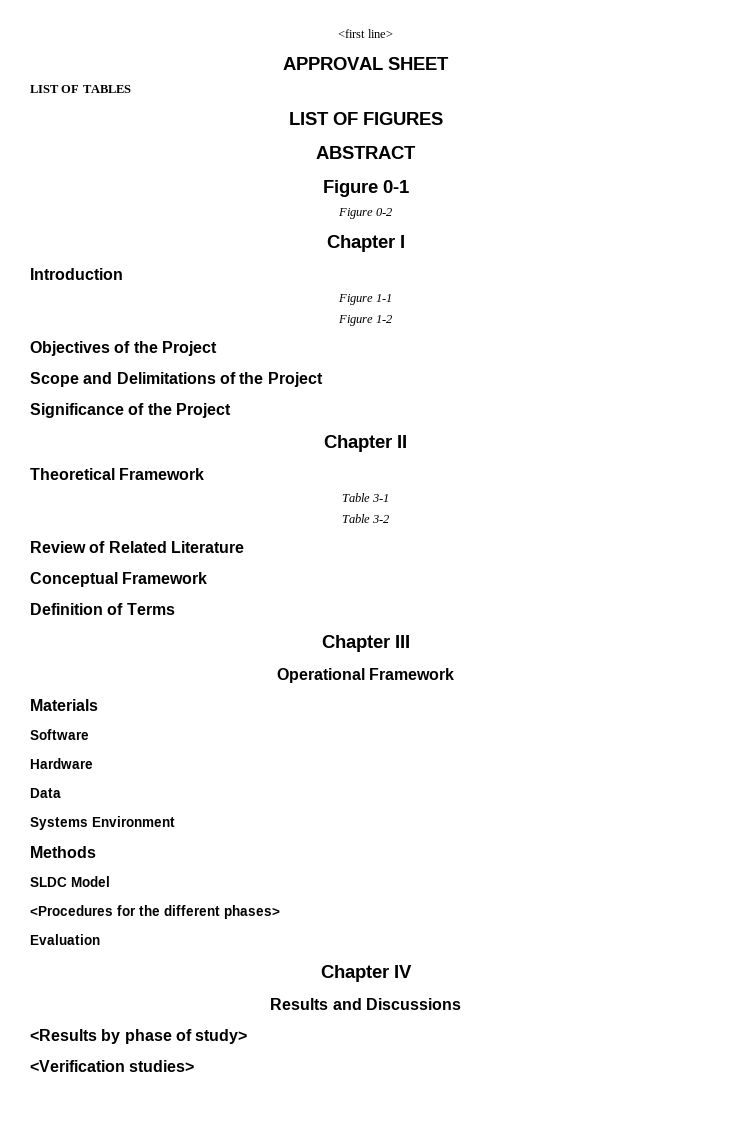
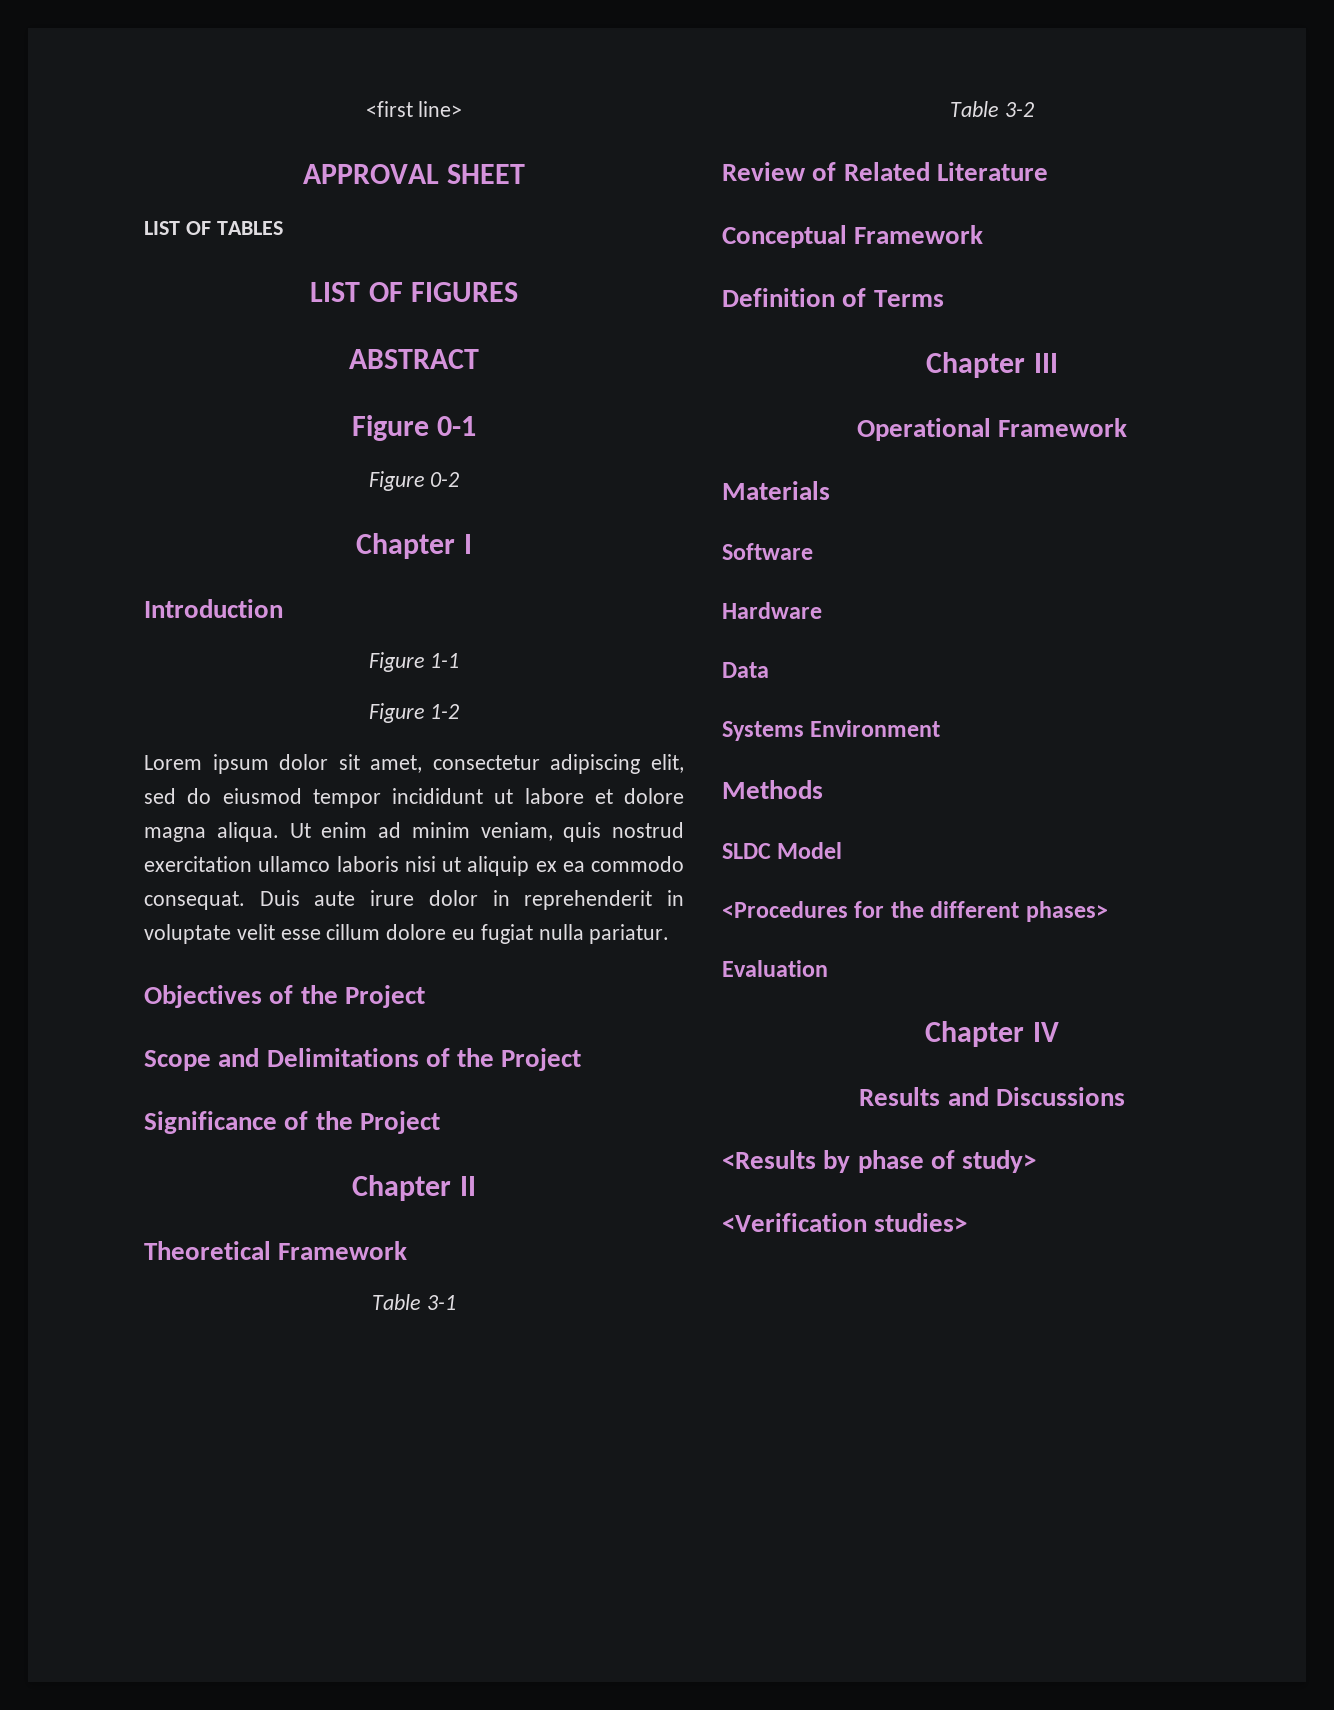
(393, 319) none -> [144,754,684,774] [144,788,684,808] [144,822,684,842] [144,856,684,876] [144,890,684,910] [144,924,670,944] // Lorem ipsum dolor sit amet, consectetur adipiscing elit, sed do eiusmod tempor incididunt ut labore et dolore magna aliqua. Ut enim ad minim veniam, quis nostrud exercitation ullamco laboris nisi ut aliquip ex ea commodo consequat. Duis aute irure dolor in reprehenderit in voluptate velit esse cillum dolore eu fugiat nulla pariatur.

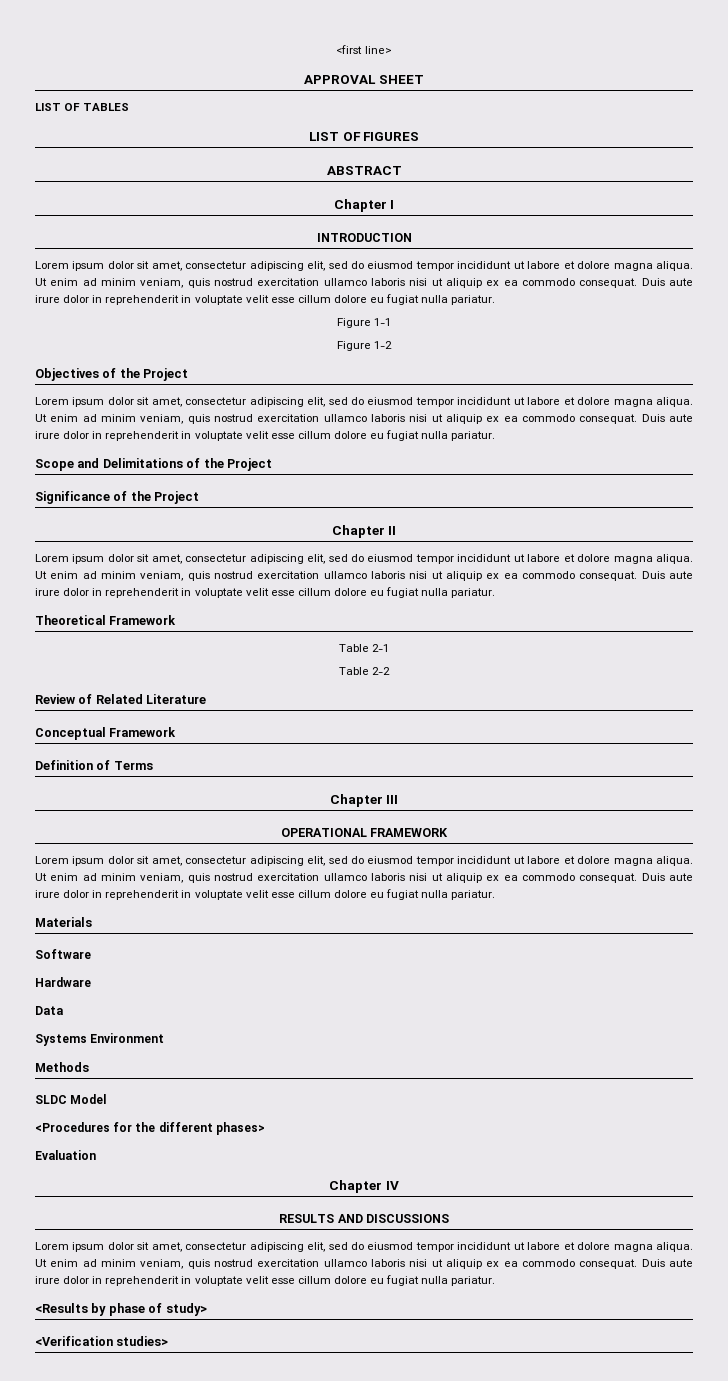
[351,415,477,441] [368,471,460,491] [356,533,472,559] [144,599,283,618] [368,652,460,672] [368,703,460,723] Figure 0-1 // Figure 0-2 // Chapter I // Introduction // Figure 1-1 // Figure 1-2 -> [333,199,395,212] [316,233,412,242] Chapter I // INTRODUCTION
(670, 934) none -> [336,318,392,328] [336,341,393,351] // Figure 1-1 // Figure 1-2
(425, 996) none -> [35,397,694,407] [35,414,693,424] [35,430,496,441] // Lorem ipsum dolor sit amet, consectetur adipiscing elit, sed do eiusmod tempor incididunt ut labore et dolore magna aliqua. Ut enim ad minim veniam, quis nostrud exercitation ullamco laboris nisi ut aliquip ex ea commodo consequat. Duis aute irure dolor in reprehenderit in voluptate velit esse cillum dolore eu fugiat nulla pariatur.
(476, 1186) none -> [35,554,694,564] [35,571,693,581] [35,587,496,598] // Lorem ipsum dolor sit amet, consectetur adipiscing elit, sed do eiusmod tempor incididunt ut labore et dolore magna aliqua. Ut enim ad minim veniam, quis nostrud exercitation ullamco laboris nisi ut aliquip ex ea commodo consequat. Duis aute irure dolor in reprehenderit in voluptate velit esse cillum dolore eu fugiat nulla pariatur.
[426,1295,456,1310] [950,101,1034,117] 3-1 // Table 3-2 -> [372,644,390,652] [338,667,391,675] 2-1 // Table 2-2
[856,418,1128,441] Operational Framework -> [280,828,449,837] [35,856,694,866] [35,873,693,883] [35,889,496,900] OPERATIONAL FRAMEWORK // Lorem ipsum dolor sit amet, consectetur adipiscing elit, sed do eiusmod tempor incididunt ut labore et dolore magna aliqua. Ut enim ad minim veniam, quis nostrud exercitation ullamco laboris nisi ut aliquip ex ea commodo consequat. Duis aute irure dolor in reprehenderit in voluptate velit esse cillum dolore eu fugiat nulla pariatur.
[859,1087,1125,1106] Results and Discussions -> [279,1214,449,1223] [35,1242,694,1252] [35,1259,693,1269] [35,1275,496,1286] RESULTS AND DISCUSSIONS // Lorem ipsum dolor sit amet, consectetur adipiscing elit, sed do eiusmod tempor incididunt ut labore et dolore magna aliqua. Ut enim ad minim veniam, quis nostrud exercitation ullamco laboris nisi ut aliquip ex ea commodo consequat. Duis aute irure dolor in reprehenderit in voluptate velit esse cillum dolore eu fugiat nulla pariatur.

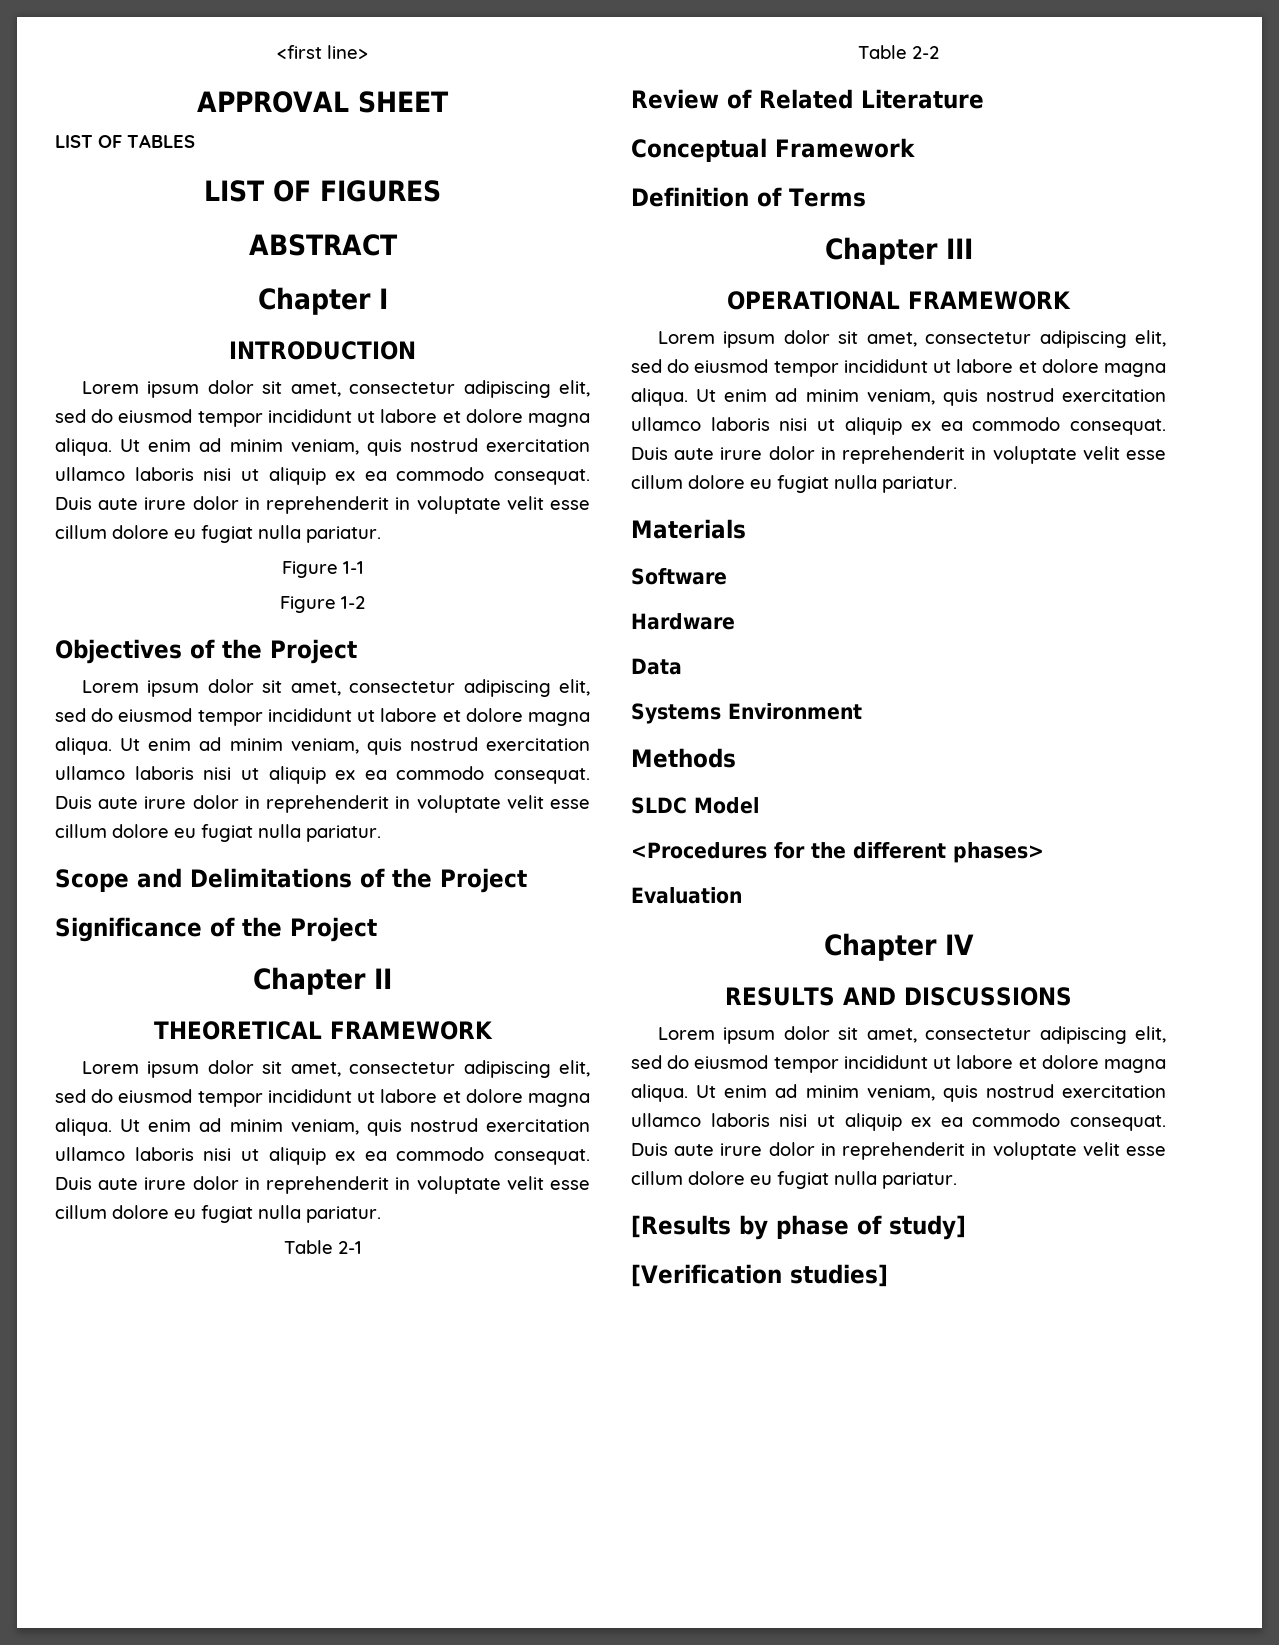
(397, 530) none -> [153,1021,493,1040] // THEORETICAL FRAMEWORK
[35,615,177,625] // Theoretical Framework -> (381, 1214) none
[35,1303,88,1313] <Results -> [631,1215,731,1238] [Results
[165,1303,207,1316] [35,1336,169,1346] study> // <Verification studies> -> [889,1215,966,1240] [631,1264,888,1287] study] // [Verification studies]

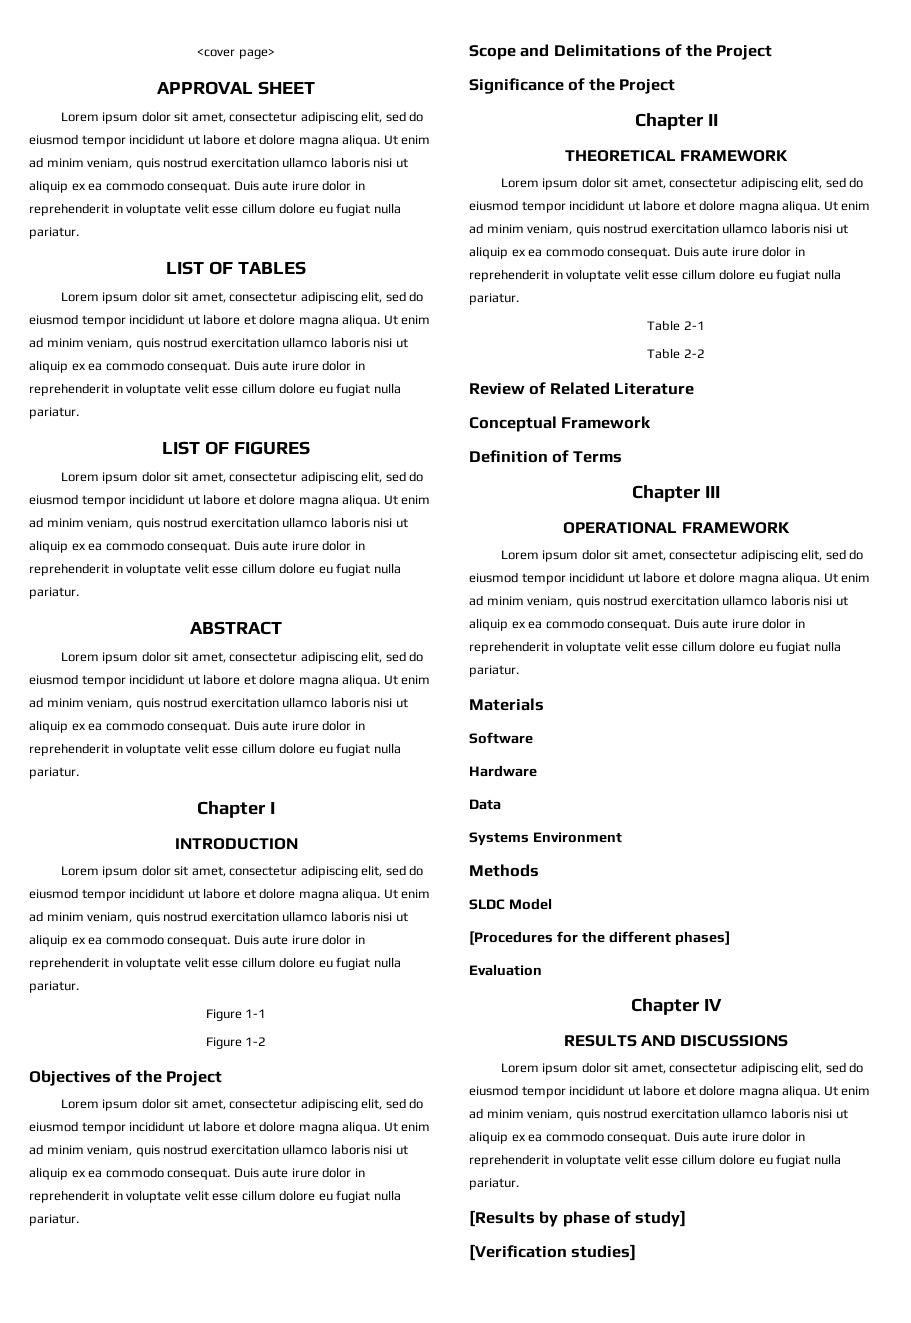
[277,45,368,59] <first line> -> [197,48,275,59] <cover page>
[55,134,195,148] [204,180,441,202] [248,234,398,256] LIST OF TABLES // LIST OF FIGURES // ABSTRACT -> [60,111,424,124] [29,134,431,147] [29,157,408,170] [29,180,365,193] [29,203,401,216] [29,227,79,239] [166,261,306,275] [60,291,424,304] [29,314,431,327] [29,337,408,350] [29,360,365,373] [29,383,401,396] [29,407,79,419] [162,441,310,455] [60,471,424,484] [29,494,431,507] [29,517,408,530] [29,540,365,553] [29,563,401,576] [29,587,79,599] [190,621,282,635] [60,651,424,664] [29,674,431,687] [29,697,408,710] [29,720,365,733] [29,743,401,756] [29,767,79,779] Lorem ipsum dolor sit amet, consectetur adipiscing elit, sed do eiusmod tempor incididunt ut labore et dolore magna aliqua. Ut enim ad minim veniam, quis nostrud exercitation ullamco laboris nisi ut aliquip ex ea commodo consequat. Duis aute irure dolor in reprehenderit in voluptate velit esse cillum dolore eu fugiat nulla pariatur. // LIST OF TABLES // Lorem ipsum dolor sit amet, consectetur adipiscing elit, sed do eiusmod tempor incididunt ut labore et dolore magna aliqua. Ut enim ad minim veniam, quis nostrud exercitation ullamco laboris nisi ut aliquip ex ea commodo consequat. Duis aute irure dolor in reprehenderit in voluptate velit esse cillum dolore eu fugiat nulla pariatur. // LIST OF FIGURES // Lorem ipsum dolor sit amet, consectetur adipiscing elit, sed do eiusmod tempor incididunt ut labore et dolore magna aliqua. Ut enim ad minim veniam, quis nostrud exercitation ullamco laboris nisi ut aliquip ex ea commodo consequat. Duis aute irure dolor in reprehenderit in voluptate velit esse cillum dolore eu fugiat nulla pariatur. // ABSTRACT // Lorem ipsum dolor sit amet, consectetur adipiscing elit, sed do eiusmod tempor incididunt ut labore et dolore magna aliqua. Ut enim ad minim veniam, quis nostrud exercitation ullamco laboris nisi ut aliquip ex ea commodo consequat. Duis aute irure dolor in reprehenderit in voluptate velit esse cillum dolore eu fugiat nulla pariatur.
[631,842,767,859] <Procedures -> [469,931,553,945] [Procedures
[953,842,1044,863] phases> -> [674,931,730,946] phases]

